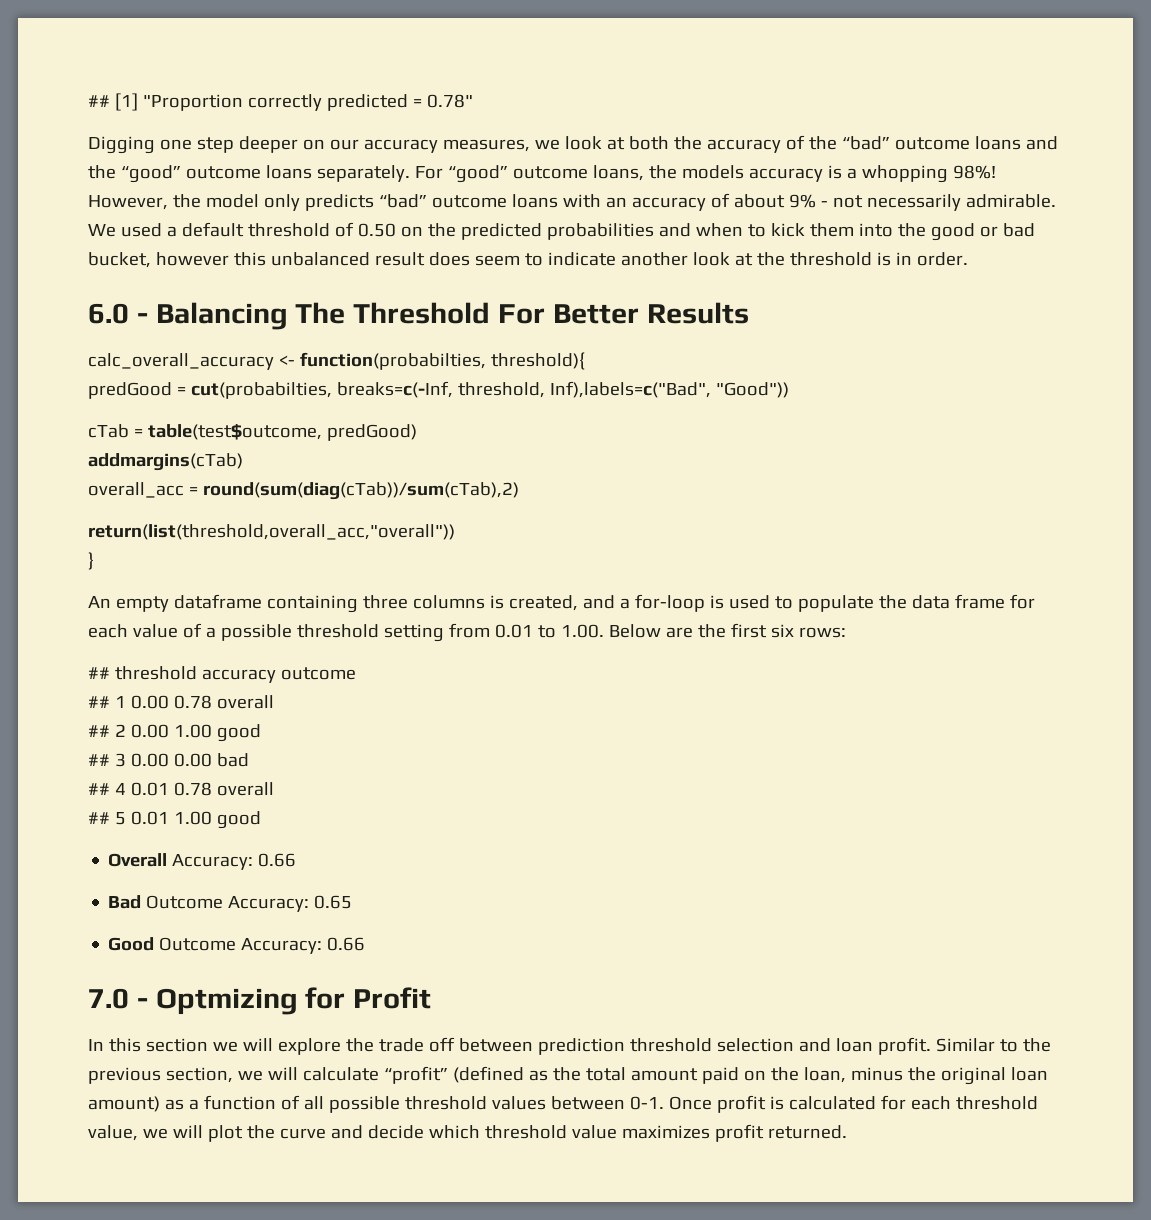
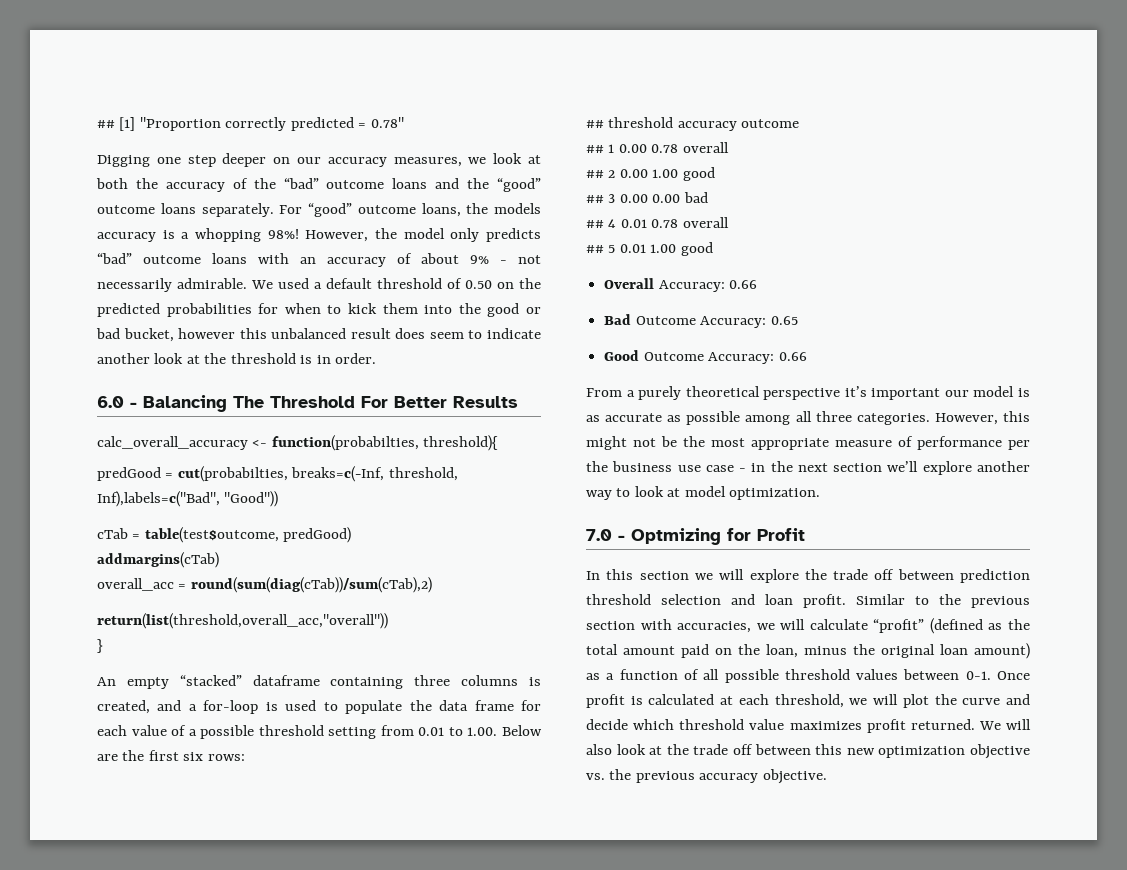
[658,223,691,237] and -> [258,303,279,314] for
(169, 604) none -> [179,675,242,686] “stacked”
(366, 944) none -> [586,386,1030,400] [586,411,1030,425] [586,436,1030,450] [586,461,1030,475] [586,486,821,500] // From a purely theoretical perspective it’s important our model is as accurate as possible among all three categories. However, this might not be the most appropriate measure of performance per the business use case - in the next section we’ll explore another way to look at model optimization.
[165,1067,233,1083] section, -> [586,619,752,633] section with accuracies,
[880,1095,1038,1110] [88,1125,138,1141] for each threshold value, -> [720,694,844,708] at each threshold,
(847, 1132) none -> [978,719,1031,730] [586,744,1030,759] [586,769,827,784] We will also look at the trade off between this new optimization objective vs. the previous accuracy objective.

